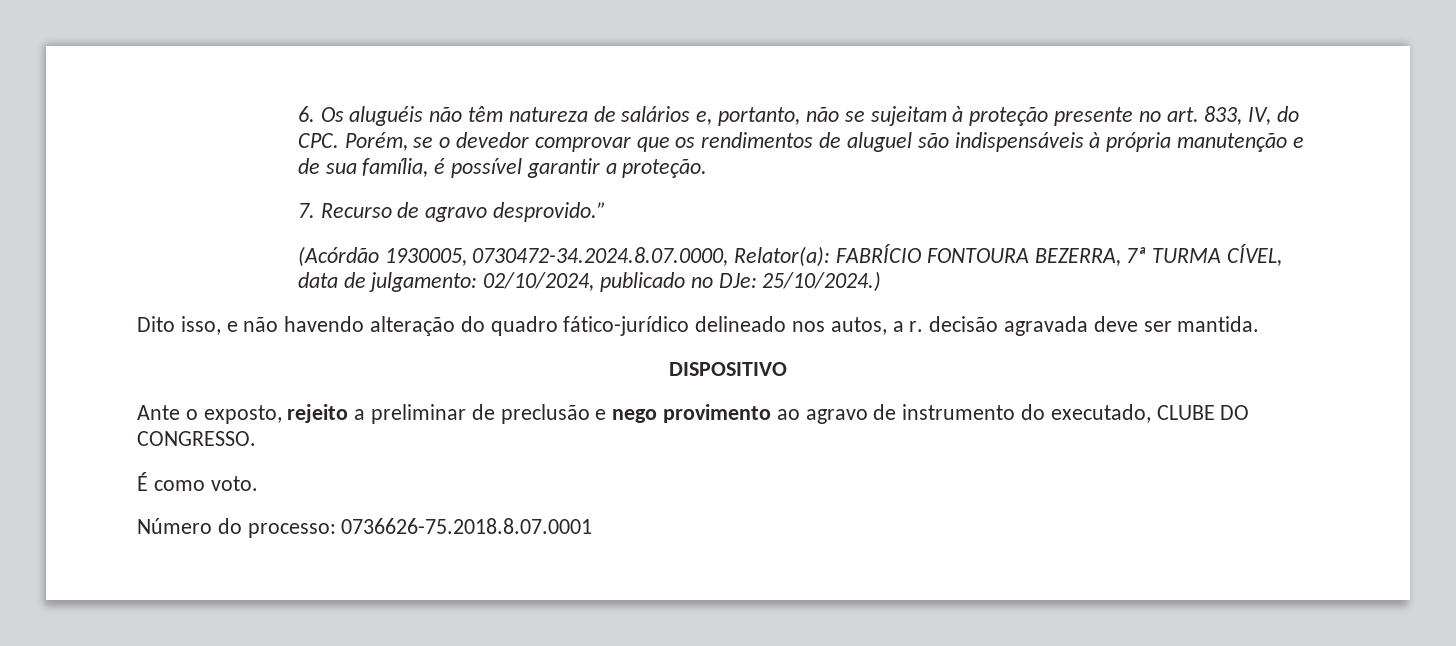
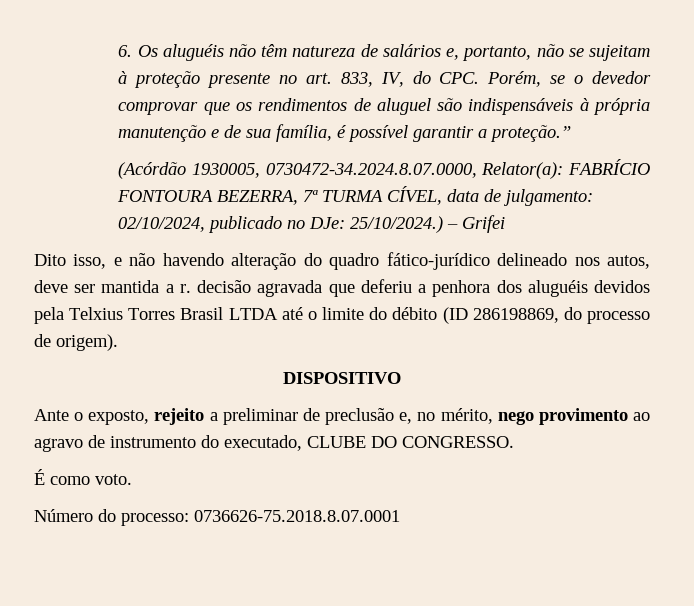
[622,159,708,178] [297,202,607,222] proteção. // 7. Recurso de agravo desprovido.” -> [490,125,572,142] proteção.”
(882, 281) none -> [447,215,506,233] – Grifei
(887, 326) none -> [34,280,160,293] deve ser mantida
[1093,316,1260,332] deve ser mantida. -> [328,279,650,297] [34,307,650,324] [34,334,118,351] que deferiu a penhora dos aluguéis devidos pela Telxius Torres Brasil LTDA até o limite do débito (ID 286198869, do processo de origem).
[595,409,607,420] e -> [399,408,493,424] e, no mérito,

